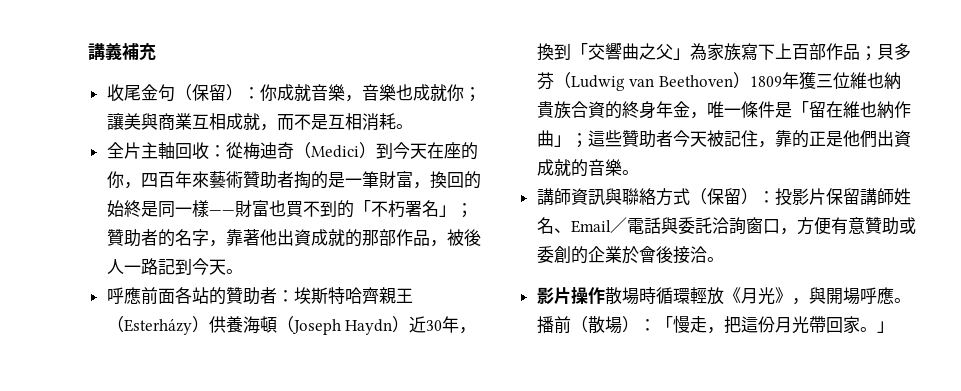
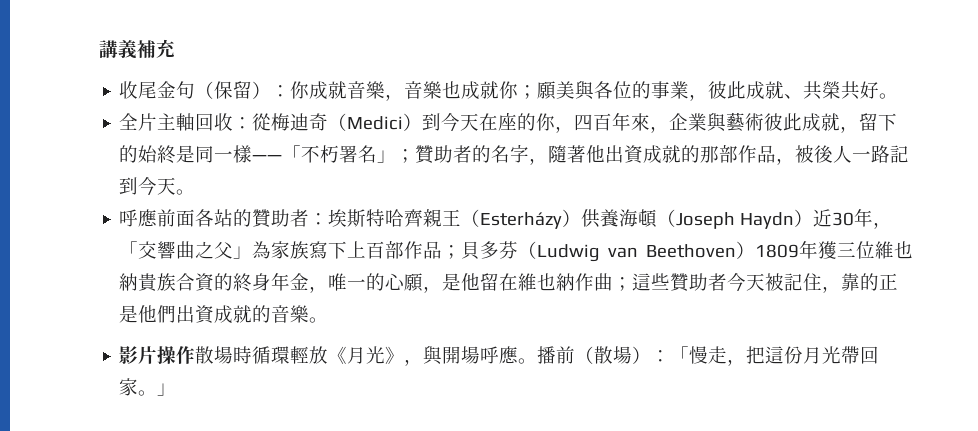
[106,113,396,131] 讓美與商業互相成就，而不是互相消耗 -> [537,80,880,101] 願美與各位的事業，彼此成就、共榮共好
[208,171,464,189] 藝術贊助者掏的是一筆財富，換回 -> [650,112,898,133] ，企業與藝術彼此成就，留下
[234,200,354,218] 財富也買不到的 -> (283, 158) none
[225,229,243,246] 靠 -> [548,145,568,163] 隨
[536,43,571,61] 換到 -> (893, 225) none
[740,101,809,118] 條件是「 -> [366,273,481,293] 的心願，是他
[553,135,571,147] 」 -> (614, 282) none
[536,188,911,206] [536,217,916,235] [536,246,724,264] // 講師資訊與聯絡方式（保留）：投影片保留講師姓名、Email／電話與委託洽詢窗口，方便有意贊助或委創的企業於會後接洽。 -> (329, 320) none

